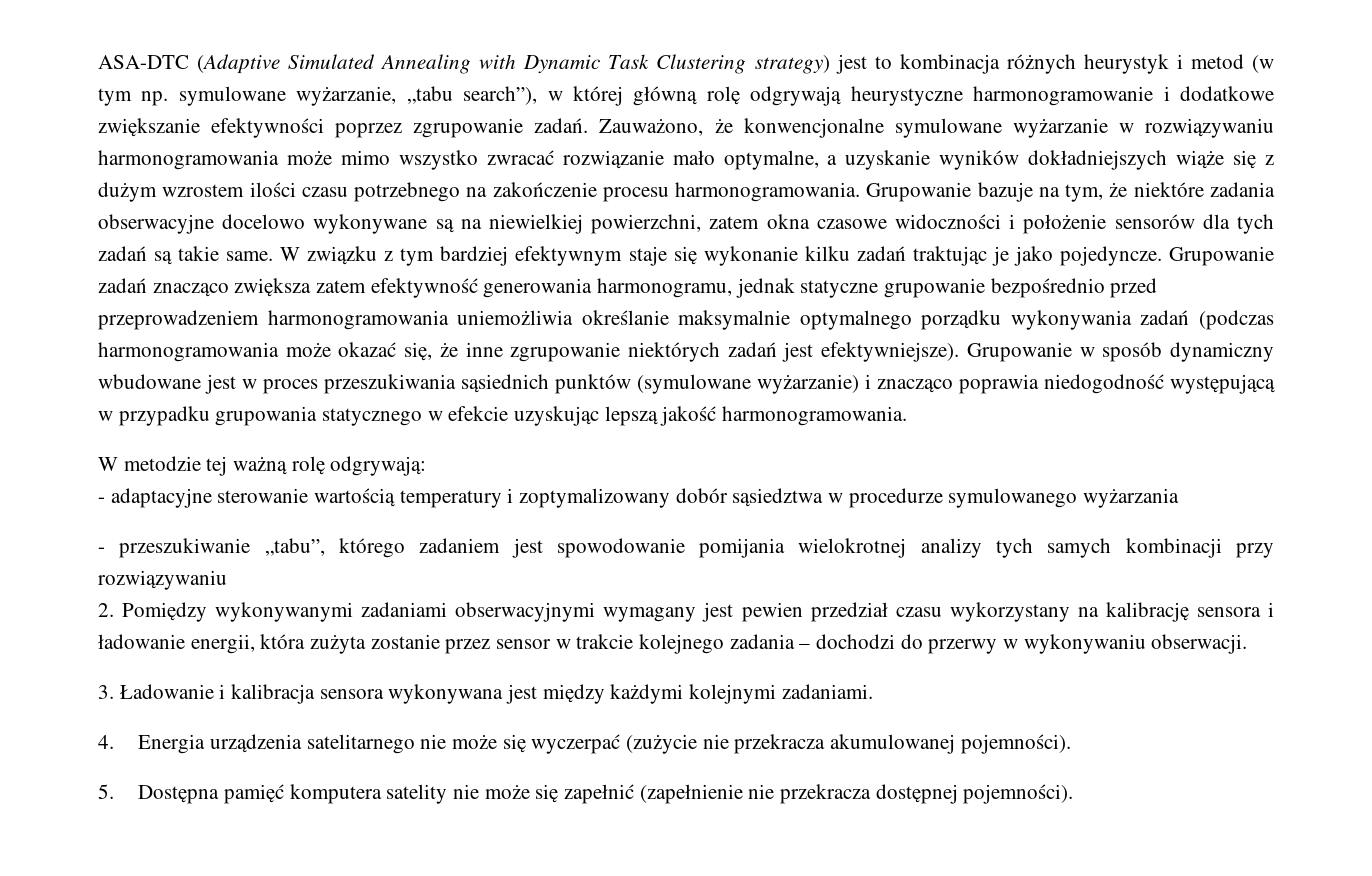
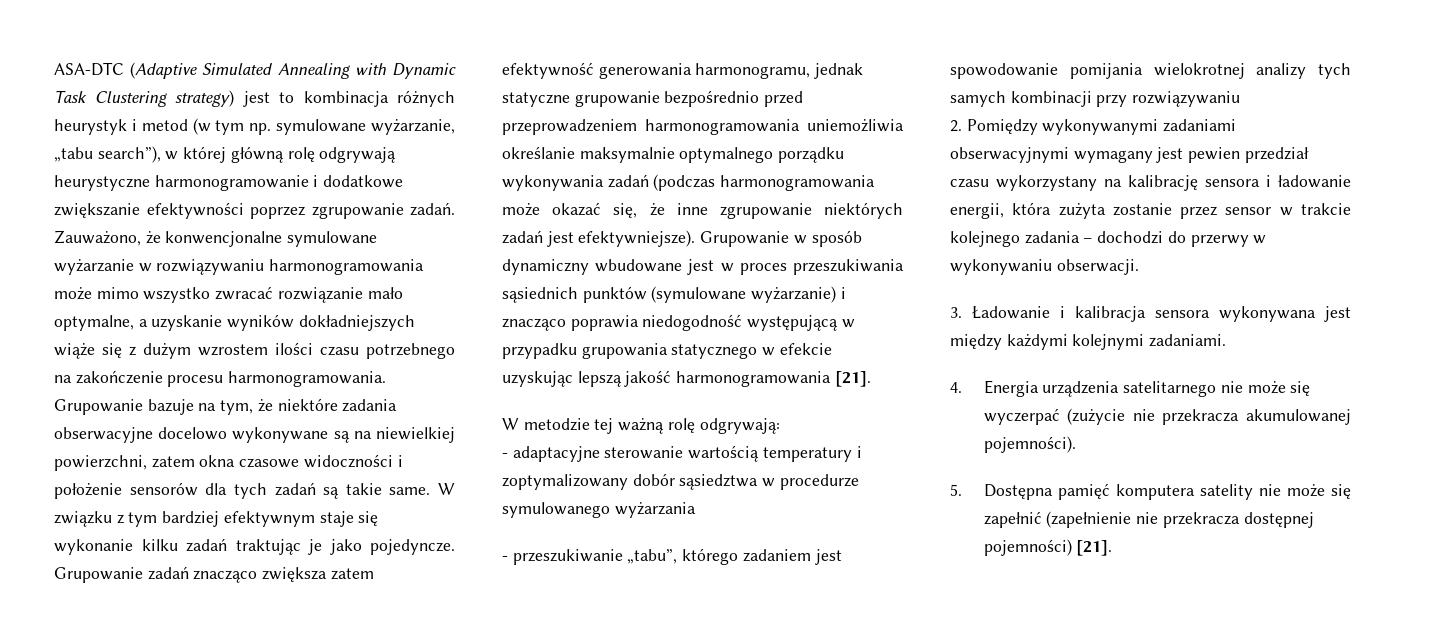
[722,406,908,426] harmonogramowania. -> [676,371,871,387] harmonogramowania [21].
[963,784,1074,804] pojemności). -> [983,539,1113,556] pojemności) [21].

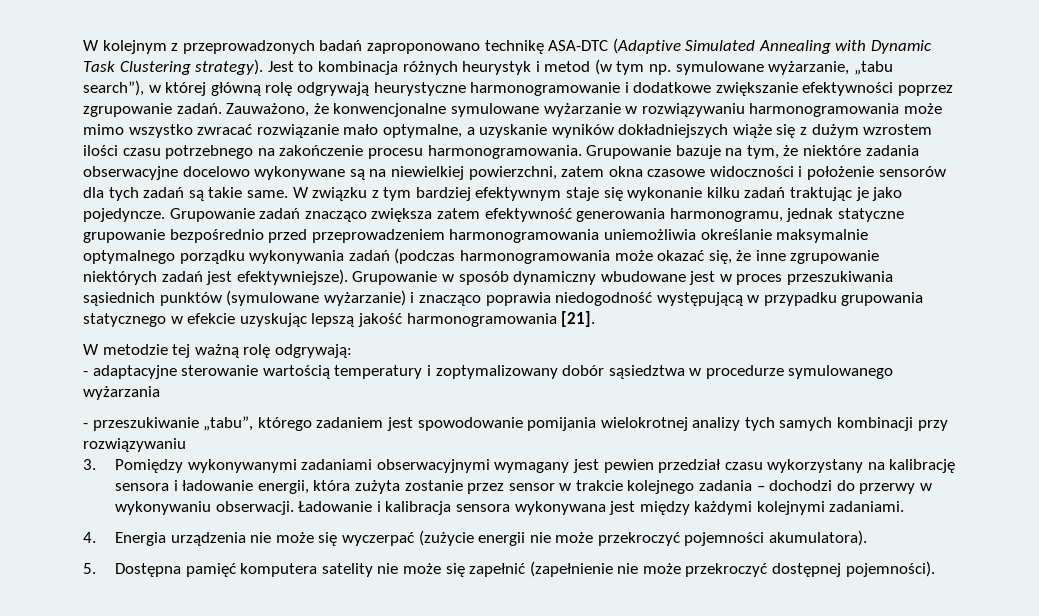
(54, 69) none -> [83,40,544,54] W kolejnym z przeprowadzonych badań zaproponowano technikę
[175,90,270,107] strategy) jest -> [195,59,294,75] strategy). Jest
[950,120,962,132] 2. -> [83,459,96,470] 3.
[950,307,962,318] // 3. -> (294, 508) none
[1123,381,1217,397] satelitarnego -> (246, 539) none
[1132,409,1351,425] [983,436,1076,453] nie przekracza akumulowanej pojemności). -> [478,530,868,546] energii nie może przekroczyć pojemności akumulatora).
[1162,512,1314,528] [983,539,1113,556] przekracza dostępnej pojemności) [21]. -> [642,561,935,577] może przekroczyć dostępnej pojemności).

